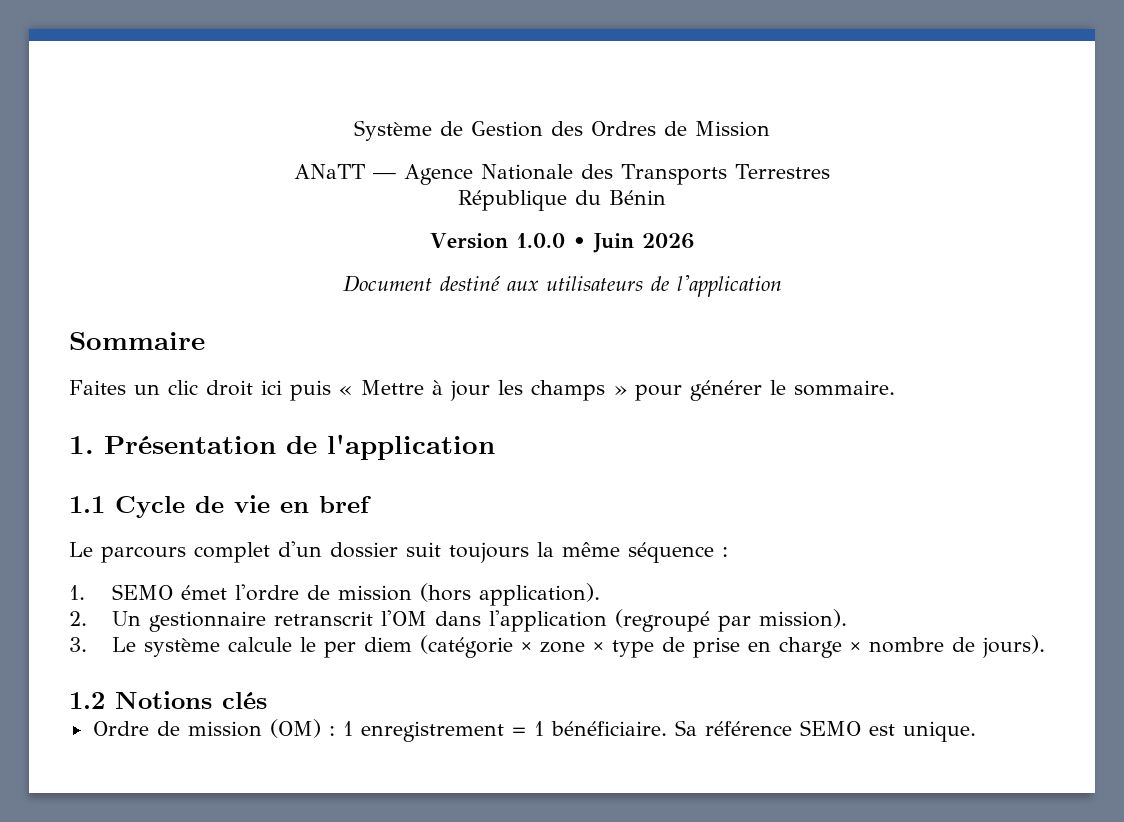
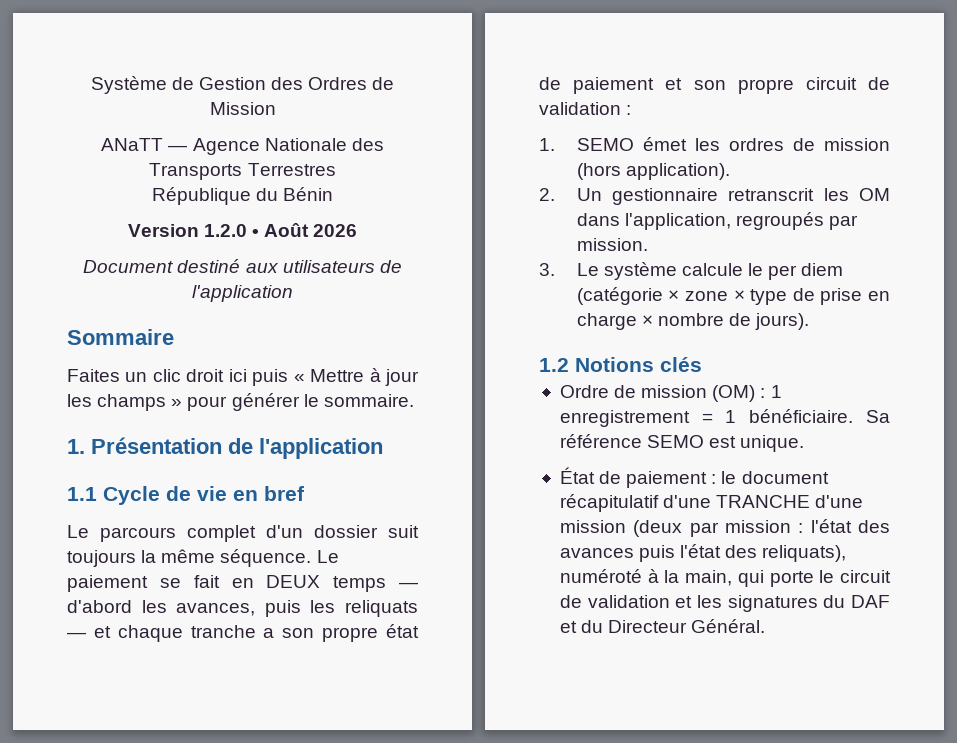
[515,233,634,253] 1.0.0 • Juin -> [203,223,310,237] 1.2.0 • Août
[628,542,714,563] séquence -> [220,549,339,567] [67,575,418,592] [67,600,418,617] [67,624,419,642] [539,77,890,94] [539,102,621,115] séquence. Le paiement se fait en DEUX temps — d'abord les avances, puis les reliquats — et chaque tranche a son propre état de paiement et son propre circuit de validation
[234,584,299,601] l'ordre -> [694,138,784,151] les ordres
[380,609,847,632] l'OM dans l'application (regroupé par mission). -> [823,188,890,201] [576,212,859,230] [576,238,648,251] les OM dans l'application, regroupés par mission.
(976, 731) none -> [559,467,829,488] [559,494,864,512] [559,519,890,537] [559,544,847,562] [559,569,891,587] [559,595,890,612] [559,619,766,633] // État de paiement : le document récapitulatif d'une TRANCHE d'une mission (deux par mission : l'état des avances puis l'état des reliquats), numéroté à la main, qui porte le circuit de validation et les signatures du DAF et du Directeur Général.

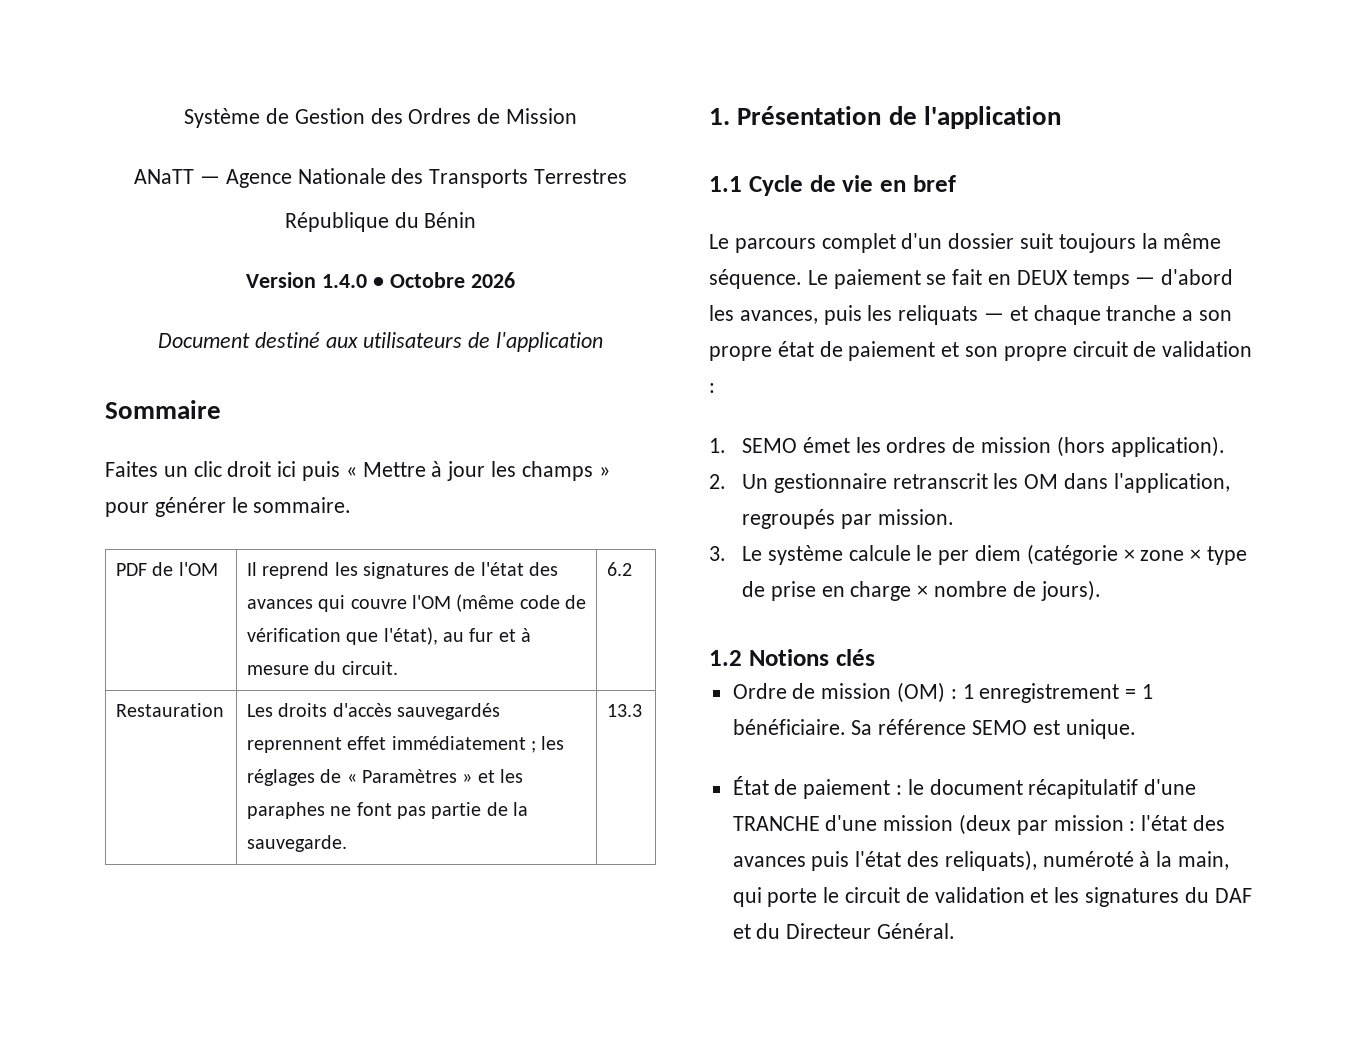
[203,223,310,237] 1.2.0 • Août -> [322,272,465,288] 1.4.0 • Octobre
(414, 400) none -> [116,562,218,576] [247,562,558,579] [247,594,586,612] [247,627,531,645] [247,661,398,675] [607,562,633,576] [116,703,225,717] [247,703,500,720] [247,736,565,753] [247,769,523,786] [247,802,528,819] [247,835,348,852] [607,704,643,717] // PDF de l'OM | Il reprend les signatures de l'état des avances qui couvre l'OM (même code de vérification que l'état), au fur et à mesure du circuit. | 6.2 // Restauration | Les droits d'accès sauvegardés reprennent effet immédiatement ; les réglages de « Paramètres » et les paraphes ne font pas partie de la sauvegarde. | 13.3

